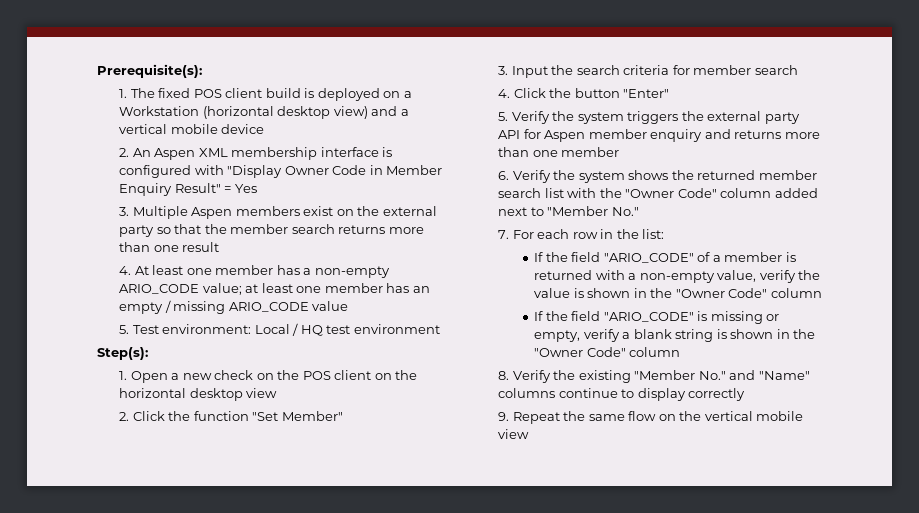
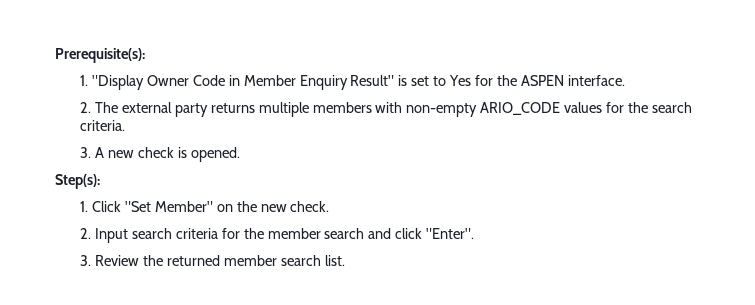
[130,88,412,101] [119,106,409,119] [119,124,265,134] [119,147,393,160] [119,165,224,178] The fixed POS client build is deployed on a Workstation (horizontal desktop view) and a vertical mobile device // 2. An Aspen XML membership interface is configured with -> (89, 80) none
[224,184,257,193] [119,206,437,219] [119,224,424,237] [119,242,220,252] [119,265,390,278] [119,283,430,295] [119,300,349,314] [119,323,440,336] [97,347,148,360] [119,370,418,383] [119,388,278,401] [119,411,343,421] [498,65,574,78] = Yes // 3. Multiple Aspen members exist on the external party so that the member search returns more than one result // 4. At least one member has a non-empty ARIO_CODE value; at least one member has an empty / missing ARIO_CODE value // 5. Test environment: Local / HQ test environment // Step(s): // 1. Open a new check on the POS client on the horizontal desktop view // 2. Click the function "Set Member" // 3. Input the -> [398,75,625,86] [80,102,692,117] [80,120,126,131] [80,147,240,162] [55,174,100,189] [80,201,330,212] [80,228,128,243] is set to Yes for the ASPEN interface. // 2. The external party returns multiple members with non-empty ARIO_CODE values for the search criteria. // 3. A new check is opened. // Step(s): // 1. Click "Set Member" on the new check. // 2. Input
[693,65,798,75] [498,88,670,98] [498,111,800,124] [498,129,820,142] [498,147,620,157] [498,170,817,183] [498,188,818,198] [498,206,639,216] [498,229,665,239] [534,252,796,263] [534,270,821,283] [534,288,822,298] [534,311,780,324] [534,329,816,342] [534,347,681,357] [498,370,810,383] [498,388,746,401] [498,411,804,424] [498,429,530,439] member search // 4. Click the button "Enter" // 5. Verify the system triggers the external party API for Aspen member enquiry and returns more than one member // 6. Verify the system shows the returned member search list with the "Owner Code" column added next to "Member No." // 7. For each row in the list: // If the field "ARIO_CODE" of a member is returned with a non-empty value, verify the value is shown in the "Owner Code" column // If the field "ARIO_CODE" is missing or empty, verify a blank string is shown in the "Owner Code" column // 8. Verify the existing "Member No." and "Name" columns continue to display correctly // 9. Repeat the same flow on the vertical mobile view -> [243,228,475,239] [80,255,345,266] the member search and click "Enter". // 3. Review the returned member search list.

